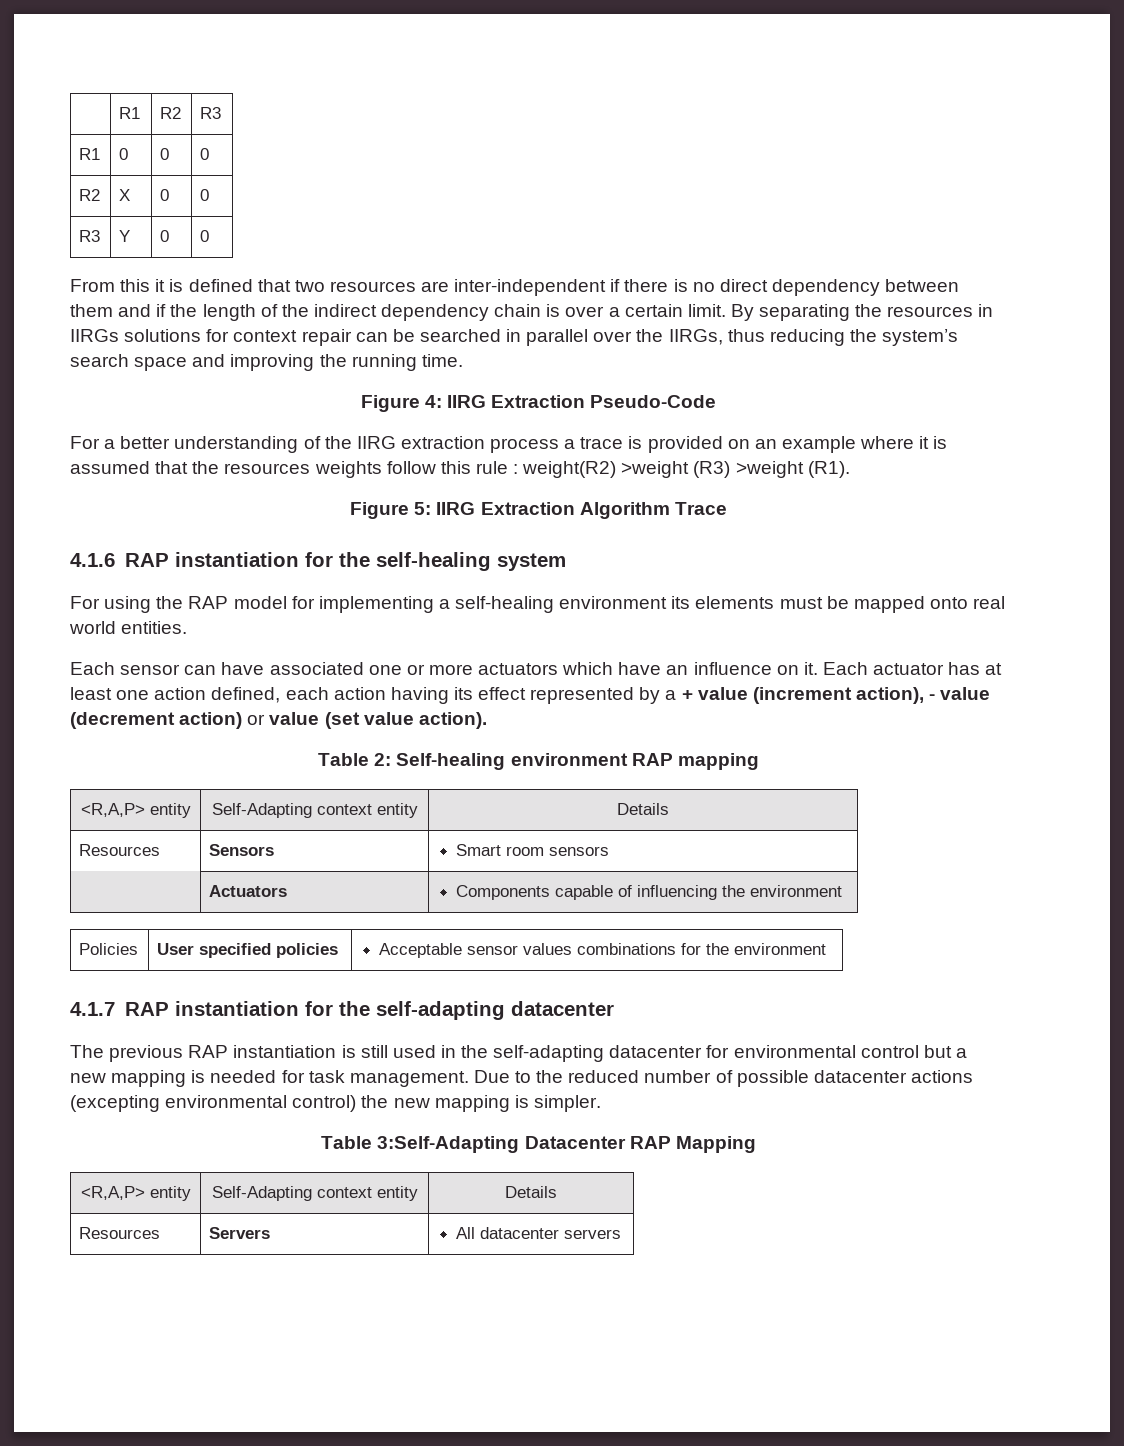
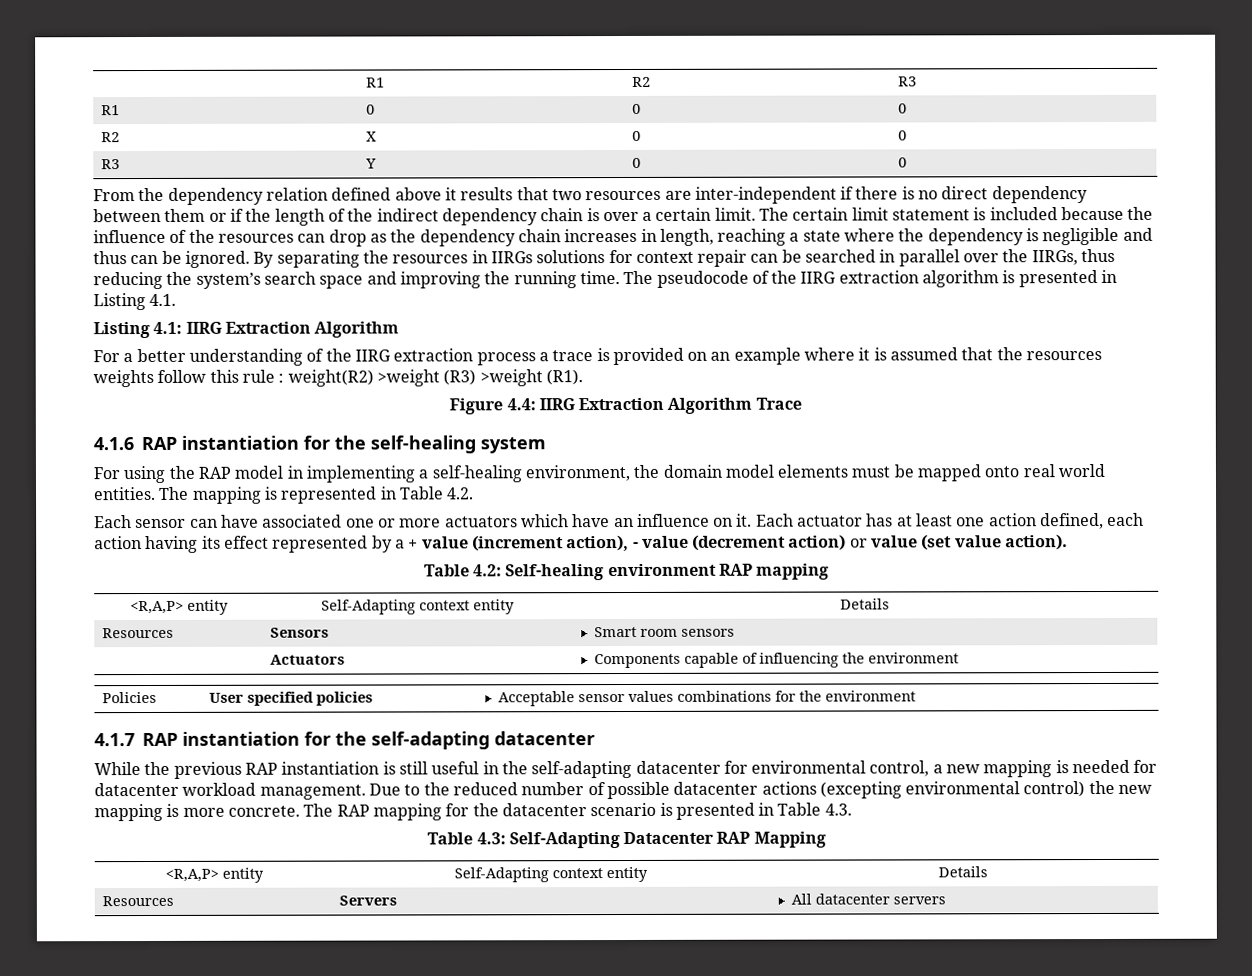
[120,279,253,292] this it is defined -> [138,187,514,205] the dependency relation defined above it results
[118,304,152,317] and -> [208,212,227,222] or
(726, 310) none -> [759,206,1154,221] [93,227,1153,247] [93,250,250,268] The certain limit statement is included because the influence of the resources can drop as the dependency chain increases in length, reaching a state where the dependency is negligible and thus can be ignored.
[360,395,717,412] // Figure 4: IIRG Extraction Pseudo-Code -> [623,269,1118,288] [93,293,177,311] [93,321,400,339] The pseudocode of the IIRG extraction algorithm is presented in Listing 4.1. // Listing 4.1: IIRG Extraction Algorithm
[414,502,432,515] 5: -> [506,398,536,411] 4.4:
[291,596,315,609] for -> [286,465,303,479] in
[559,596,691,609] environment its -> [524,464,774,482] environment, the domain model
(188, 627) none -> [158,486,475,504] The mapping is represented in Table 4.2.
[374,753,392,766] 2: -> [473,564,503,577] 4.2:
[70,1045,104,1058] The -> [94,761,171,776] While the
[392,1045,436,1058] used -> [431,761,480,775] useful
[860,1045,952,1058] control but -> [869,760,930,777] control,
[308,1070,345,1083] task -> [94,782,257,797] datacenter workload
[533,1095,601,1112] [321,1136,520,1153] simpler. // Table 3:Self-Adapting -> [182,802,852,821] [427,832,620,849] more concrete. The RAP mapping for the datacenter scenario is presented in Table 4.3. // Table 4.3: Self-Adapting

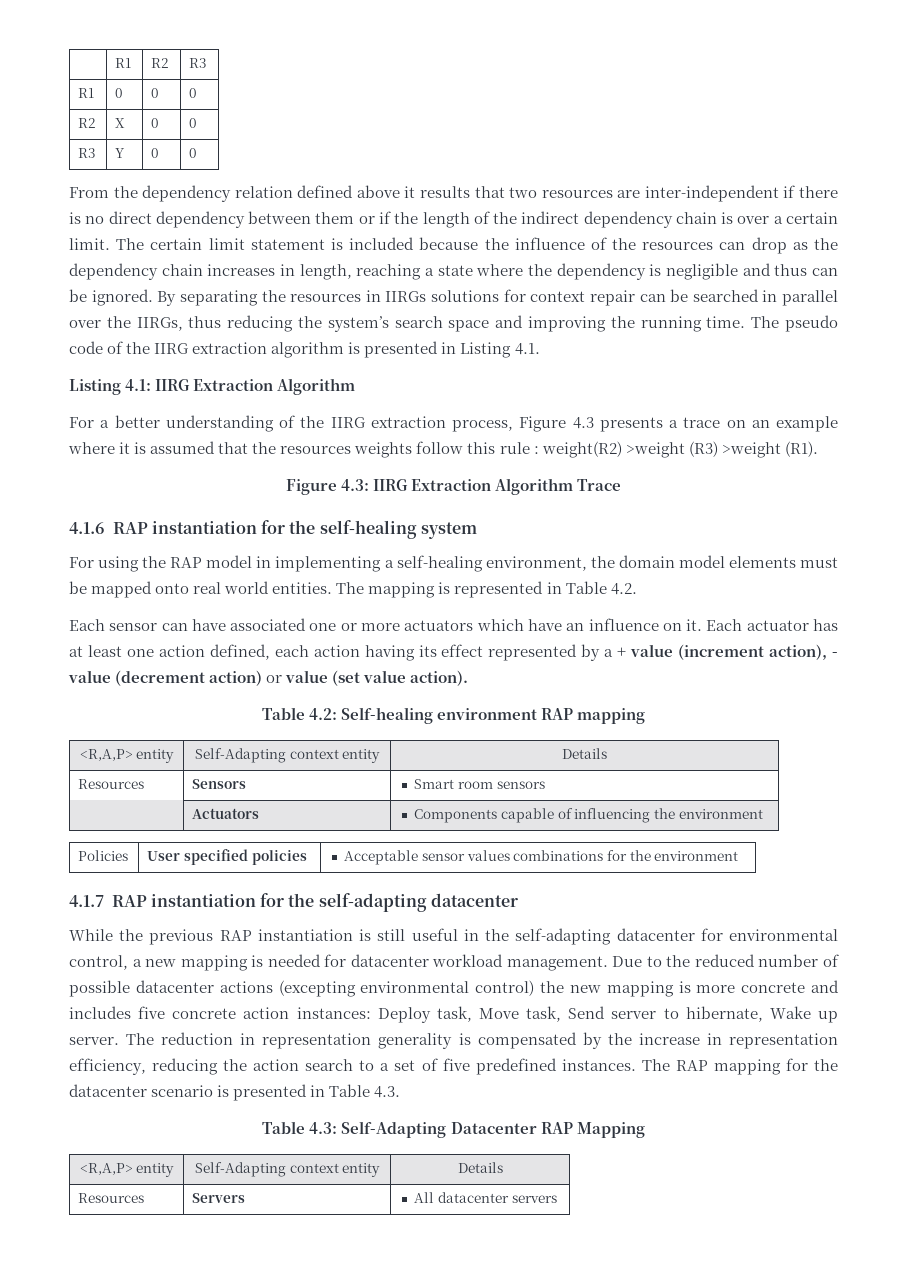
[656,270,749,288] pseudocode -> [784,315,838,332] [69,341,103,354] pseudo code
[476,347,684,366] process a trace is provided -> [452,416,721,432] process, Figure 4.3 presents a trace
[506,398,536,411] 4.4: -> [340,479,369,491] 4.3:
[227,805,300,817] concrete. -> [741,980,840,993] [69,1006,838,1023] [69,1032,839,1049] [69,1058,636,1075] concrete and includes five concrete action instances: Deploy task, Move task, Send server to hibernate, Wake up server. The reduction in representation generality is compensated by the increase in representation efficiency, reducing the action search to a set of five predefined instances.

